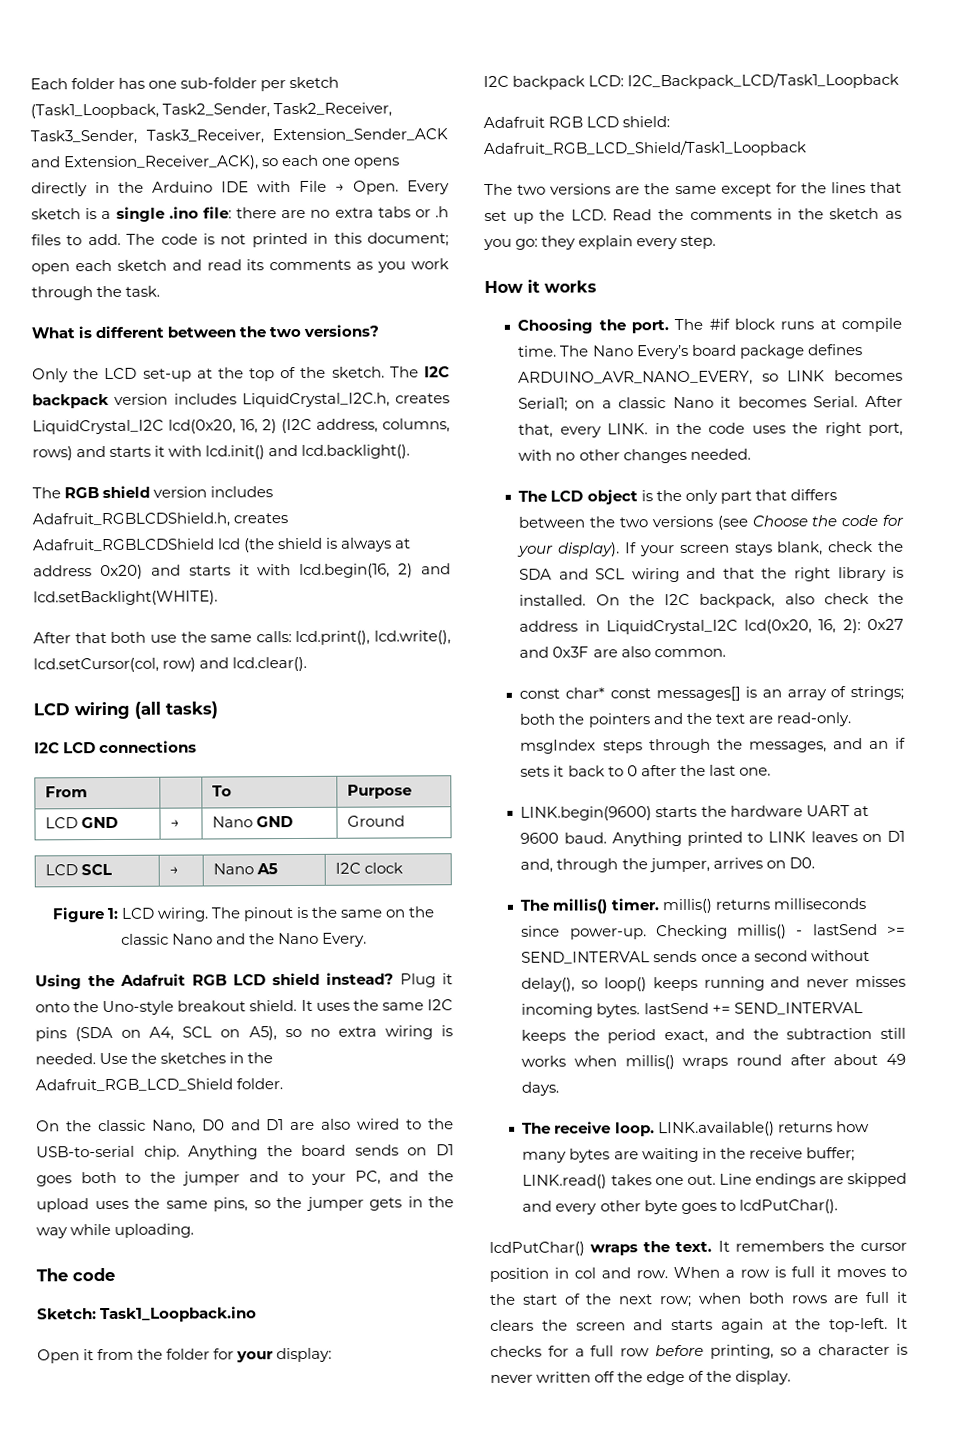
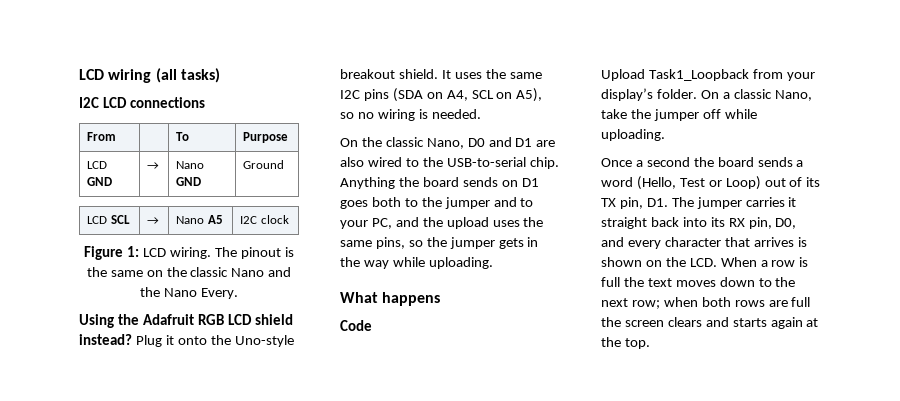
[30,76,340,92] [30,102,393,119] [30,128,448,145] [31,154,401,171] [31,180,450,197] [31,206,450,222] [31,232,449,248] [31,258,450,275] [31,285,161,301] [31,324,380,339] [32,366,451,383] [32,392,450,409] [32,418,450,435] [32,444,411,461] [32,485,274,499] [32,512,289,528] [33,537,412,553] [33,563,451,580] [33,590,218,606] [33,630,451,646] [33,656,308,673] Each folder has one sub-folder per sketch (Task1_Loopback, Task2_Sender, Task2_Receiver, Task3_Sender, Task3_Receiver, Extension_Sender_ACK and Extension_Receiver_ACK), so each one opens directly in the Arduino IDE with File → Open. Every sketch is a single .ino file: there are no extra tabs or .h files to add. The code is not printed in this document; open each sketch and read its comments as you work through the task. // What is different between the two versions? // Only the LCD set-up at the top of the sketch. The I2C backpack version includes LiquidCrystal_I2C.h, creates LiquidCrystal_I2C lcd(0x20, 16, 2) (I2C address, columns, rows) and starts it with lcd.init() and lcd.backlight(). // The RGB shield version includes Adafruit_RGBLCDShield.h, creates Adafruit_RGBLCDShield lcd (the shield is always at address 0x20) and starts it with lcd.begin(16, 2) and lcd.setBacklight(WHITE). // After that both use the same calls: lcd.print(), lcd.write(), lcd.setCursor(col, row) and lcd.clear(). // -> (79, 74) none
[337,1026,377,1037] extra -> (374, 115) none
[99,1052,274,1065] [35,1078,284,1092] Use the sketches in the Adafruit_RGB_LCD_Shield folder. -> (481, 114) none
[36,1267,115,1282] [37,1306,258,1323] [37,1347,333,1364] [483,71,900,90] [483,116,671,129] [483,139,807,158] [484,181,903,197] [484,207,903,224] [483,235,717,251] [484,279,597,294] [517,317,903,334] [518,344,863,360] [518,369,903,386] [518,395,903,412] [518,422,903,438] [518,448,751,464] [518,489,837,505] [518,514,905,530] [517,540,905,557] [519,566,904,583] [519,592,904,608] [519,618,904,635] [519,646,726,658] [519,685,904,702] [519,712,852,728] [520,737,906,754] [520,764,771,777] [520,805,869,821] [520,830,905,847] [520,857,815,873] [520,898,866,914] [521,923,906,940] [521,950,870,964] [521,975,906,992] [521,1002,863,1018] [521,1027,907,1044] [521,1053,906,1070] [521,1081,560,1096] [522,1121,870,1137] [522,1147,855,1163] [522,1172,908,1189] [522,1199,838,1215] [489,1240,907,1256] [489,1267,668,1282] The code // Sketch: Task1_Loopback.ino // Open it from the folder for your display: // I2C backpack LCD: I2C_Backpack_LCD/Task1_Loopback // Adafruit RGB LCD shield: Adafruit_RGB_LCD_Shield/Task1_Loopback // The two versions are the same except for the lines that set up the LCD. Read the comments in the sketch as you go: they explain every step. // How it works // Choosing the port. The #if block runs at compile time. The Nano Every’s board package defines ARDUINO_AVR_NANO_EVERY, so LINK becomes Serial1; on a classic Nano it becomes Serial. After that, every LINK. in the code uses the right port, with no other changes needed. // The LCD object is the only part that differs between the two versions (see Choose the code for your display). If your screen stays blank, check the SDA and SCL wiring and that the right library is installed. On the I2C backpack, also check the address in LiquidCrystal_I2C lcd(0x20, 16, 2): 0x27 and 0x3F are also common. // const char* const messages[] is an array of strings; both the pointers and the text are read-only. msgIndex steps through the messages, and an if sets it back to 0 after the last one. // LINK.begin(9600) starts the hardware UART at 9600 baud. Anything printed to LINK leaves on D1 and, through the jumper, arrives on D0. // The millis() timer. millis() returns milliseconds since power-up. Checking millis() - lastSend >= SEND_INTERVAL sends once a second without delay(), so loop() keeps running and never misses incoming bytes. lastSend += SEND_INTERVAL keeps the period exact, and the subtraction still works when millis() wraps round after about 49 days. // The receive loop. LINK.available() returns how many bytes are waiting in the receive buffer; LINK.read() takes one out. Line endings are skipped and every other byte goes to lcdPutChar(). // lcdPutChar() wraps the text. It remembers the cursor position in col and row. -> [340,292,441,306] [340,320,372,331] [601,69,815,81] [601,88,812,101] [601,109,757,121] [601,129,665,141] [601,157,804,167] [601,176,821,190] [601,197,797,209] [601,217,797,229] [601,237,807,249] [601,257,717,267] What happens // Code // Upload Task1_Loopback from your display’s folder. On a classic Nano, take the jumper off while uploading. // Once a second the board sends a word (Hello, Test or Loop) out of its TX pin, D1. The jumper carries it straight back into its RX pin, D0, and every character that arrives is shown on the LCD.
[820,1266,907,1278] [489,1293,581,1305] it moves to the start of -> [623,277,772,287] the text moves down to
[896,1291,908,1303] [490,1319,534,1331] it clears -> (811, 302) none
(626, 1326) none -> [667,317,702,327] clears
[829,1317,908,1333] [490,1343,908,1359] [490,1370,792,1386] top-left. It checks for a full row before printing, so a character is never written off the edge of the display. -> [624,338,650,349] top.

